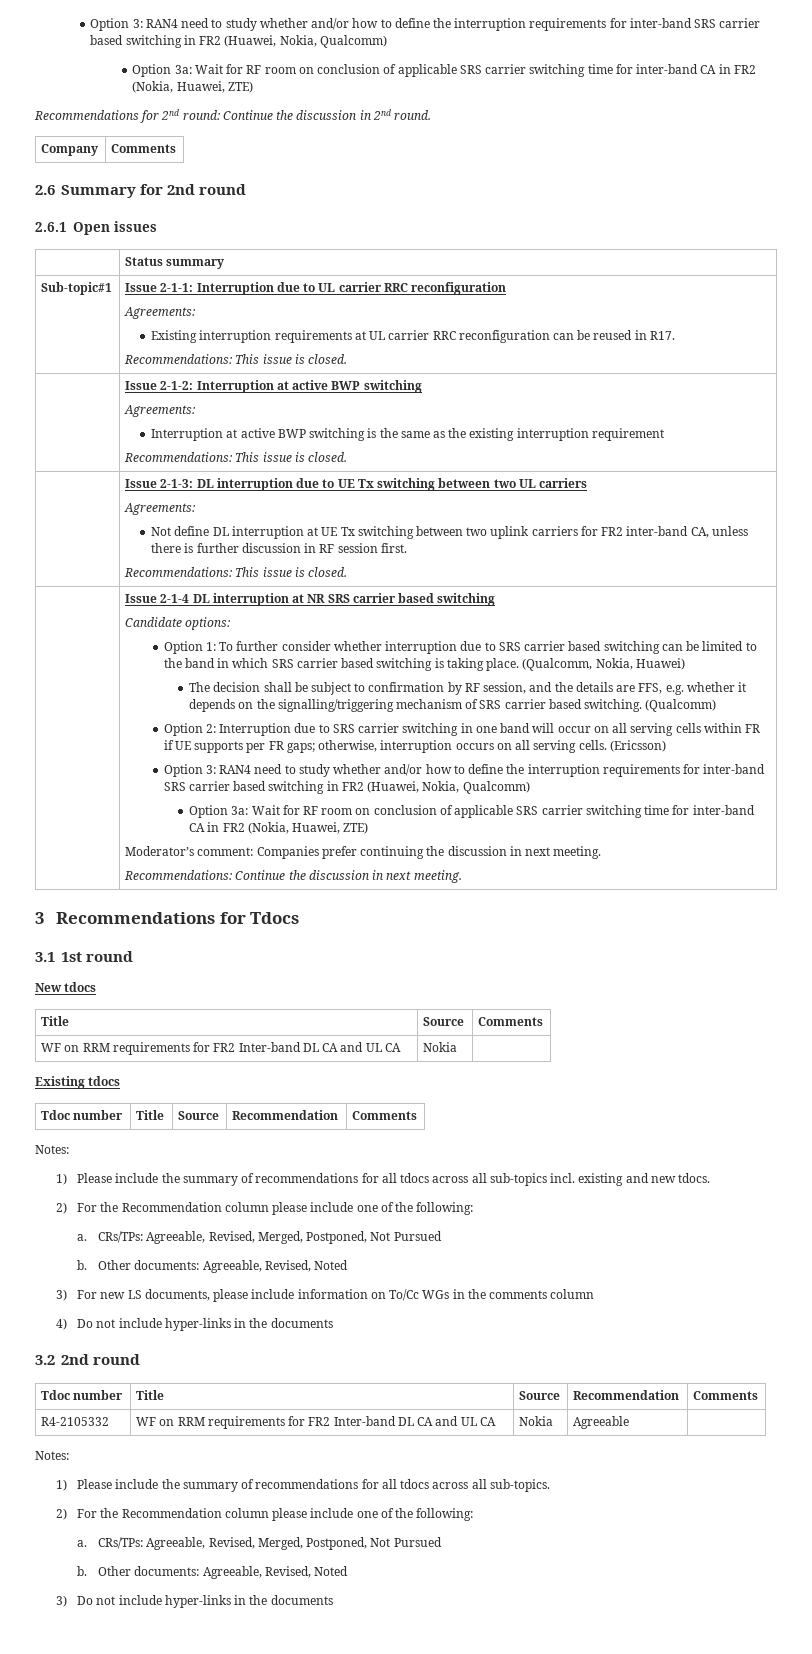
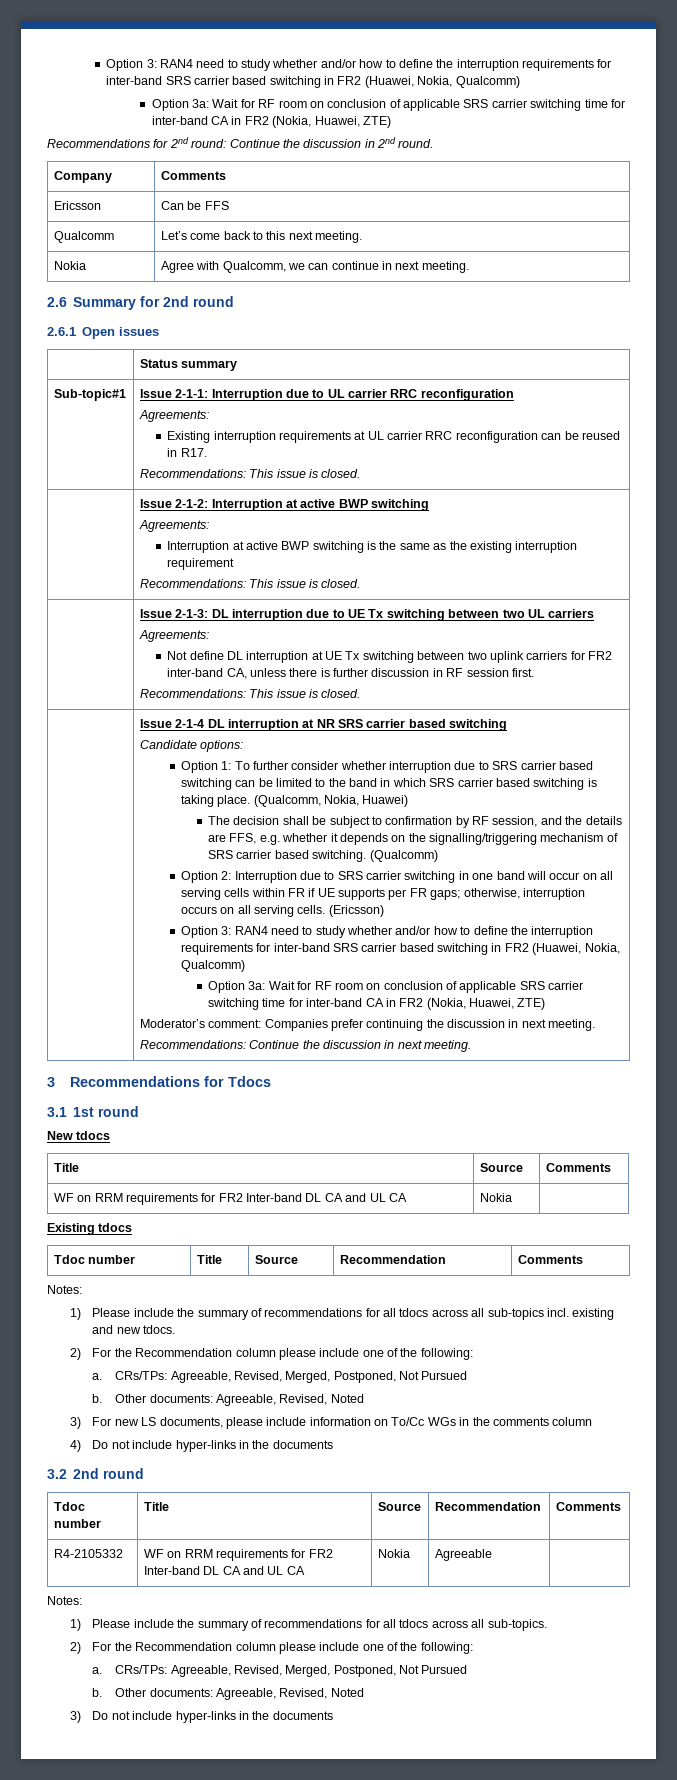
(177, 148) none -> [53,201,101,210] [160,201,229,210] [53,231,114,243] [160,231,363,243] [53,261,86,270] [160,261,469,273] // Ericsson | Can be FFS // Qualcomm | Let’s come back to this next meeting. // Nokia | Agree with Qualcomm, we can continue in next meeting.

